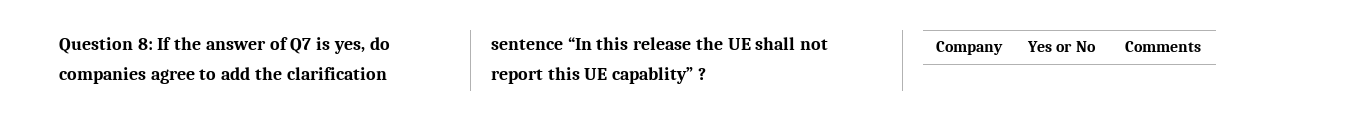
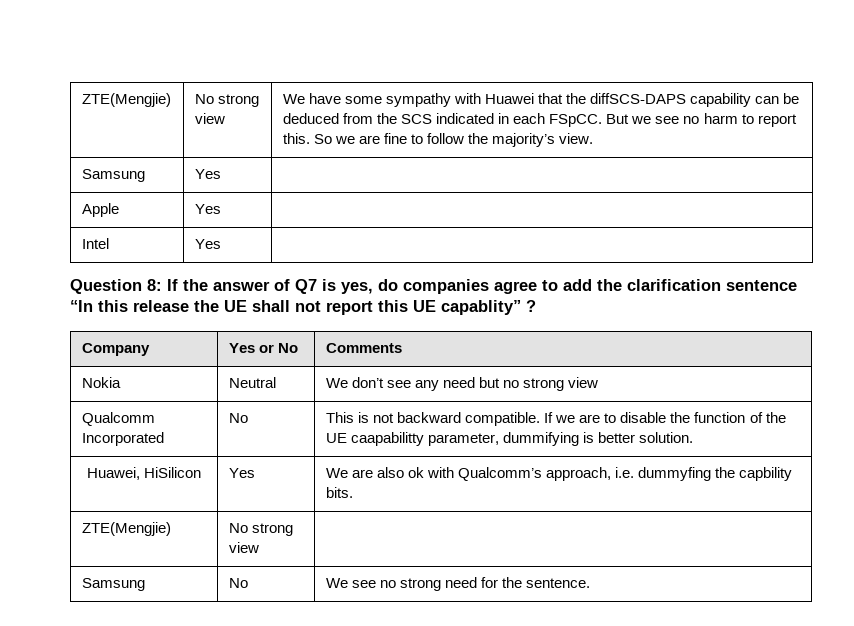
(59, 45) none -> [81,93,171,107] [194,94,259,107] [194,113,225,124] [282,93,800,107] [282,113,797,127] [282,133,594,147] [81,169,145,182] [194,169,221,179] [81,203,119,217] [194,204,221,214] [81,238,109,249] [194,239,221,249] ZTE(Mengjie) | No strong view | We have some sympathy with Huawei that the diffSCS-DAPS capability can be deduced from the SCS indicated in each FSpCC. But we see no harm to report this. So we are fine to follow the majority’s view. // Samsung | Yes | // Apple | Yes | // Intel | Yes | //
(1201, 46) none -> [81,377,121,388] [228,377,276,388] [325,377,599,391] [81,412,155,426] [81,432,164,446] [228,413,248,423] [325,412,786,426] [325,432,694,446] [86,467,202,480] [228,468,255,478] [325,467,793,481] [325,487,353,498] [81,522,171,536] [228,523,293,536] [228,542,259,553] [81,578,145,591] [228,578,248,588] [325,577,591,591] // Nokia | Neutral | We don’t see any need but no strong view // Qualcomm Incorporated | No | This is not backward compatible. If we are to disable the function of the UE caapabilitty parameter, dummifying is better solution. // Huawei, HiSilicon | Yes | We are also ok with Qualcomm’s approach, i.e. dummyfing the capbility bits. // ZTE(Mengjie) | No strong view | // Samsung | No | We see no strong need for the sentence.

